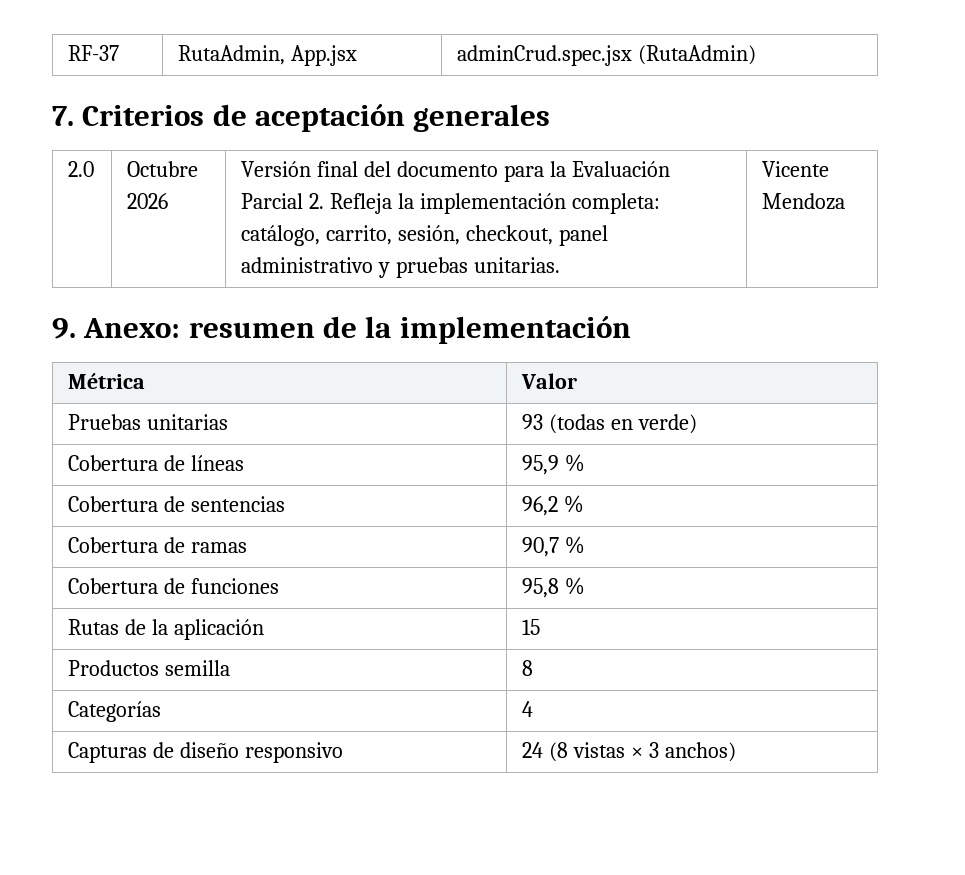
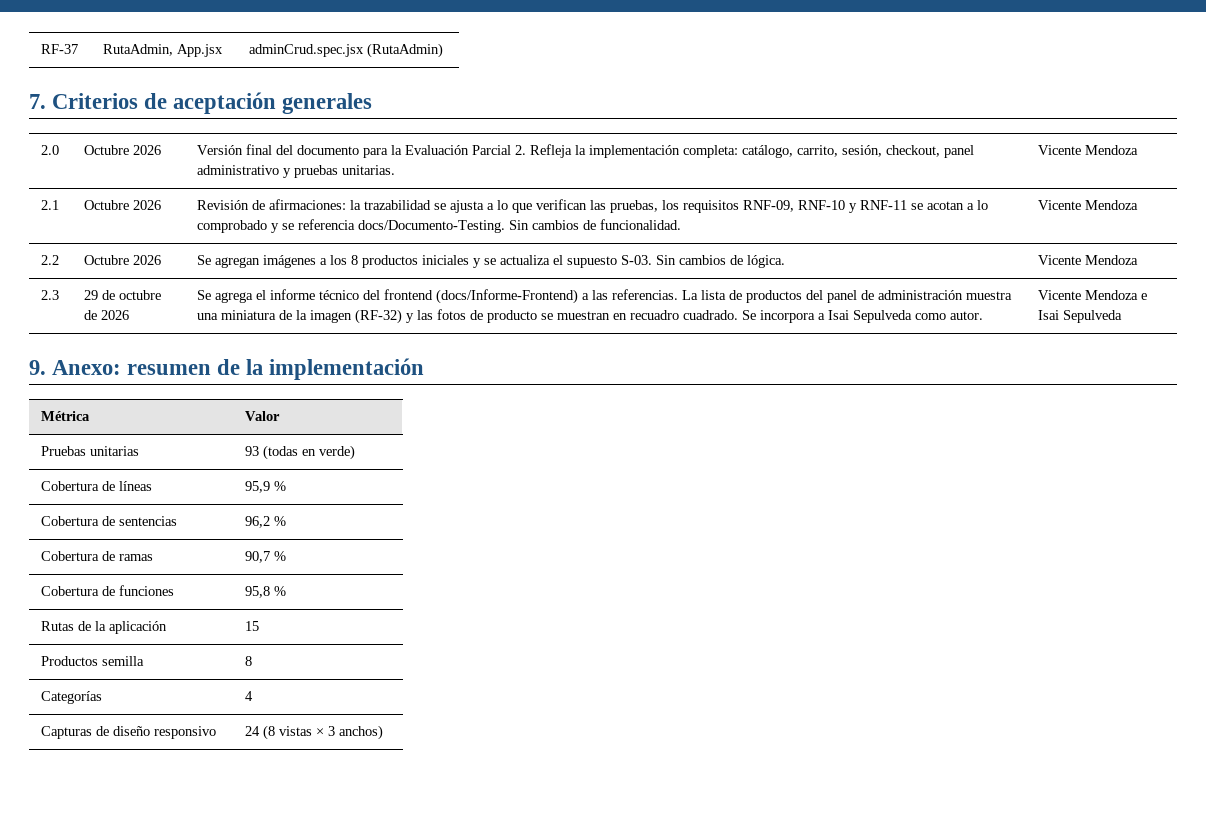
(846, 201) none -> [41,200,60,210] [84,200,162,210] [197,199,989,213] [197,219,682,233] [1038,200,1139,210] [41,255,60,265] [84,255,162,265] [197,255,786,268] [1038,255,1139,265] [41,290,60,300] [84,290,162,300] [84,310,130,320] [197,289,1013,304] [197,309,984,324] [1038,290,1148,300] [1038,310,1123,323] // 2.1 | Octubre 2026 | Revisión de afirmaciones: la trazabilidad se ajusta a lo que verifican las pruebas, los requisitos RNF-09, RNF-10 y RNF-11 se acotan a lo comprobado y se referencia docs/Documento-Testing. Sin cambios de funcionalidad. | Vicente Mendoza // 2.2 | Octubre 2026 | Se agregan imágenes a los 8 productos iniciales y se actualiza el supuesto S-03. Sin cambios de lógica. | Vicente Mendoza // 2.3 | 29 de octubre de 2026 | Se agrega el informe técnico del frontend (docs/Informe-Frontend) a las referencias. La lista de productos del panel de administración muestra una miniatura de la imagen (RF-32) y las fotos de producto se muestran en recuadro cuadrado. Se incorpora a Isai Sepulveda como autor. | Vicente Mendoza e Isai Sepulveda

